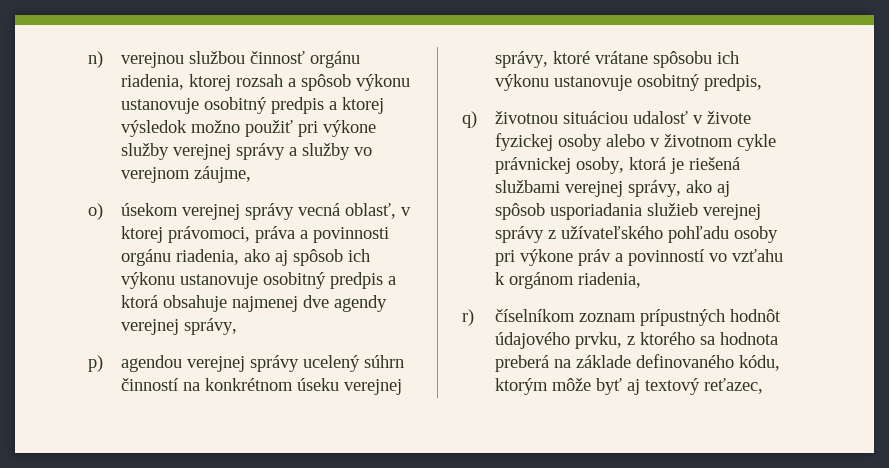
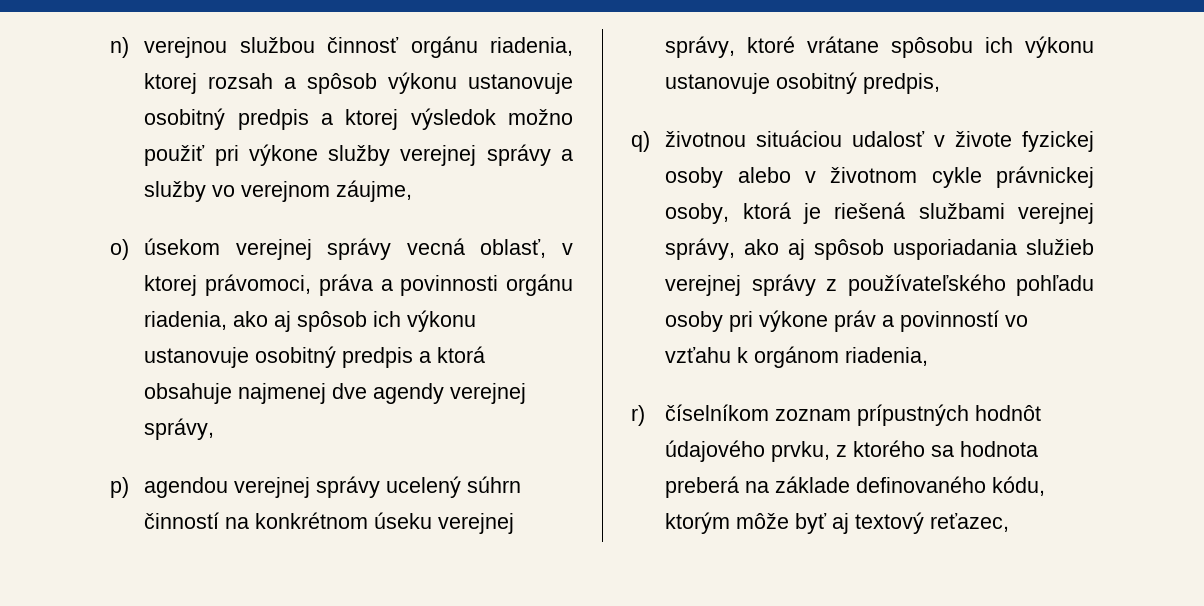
[561,226,664,239] užívateľského -> [847,274,1006,296] používateľského

